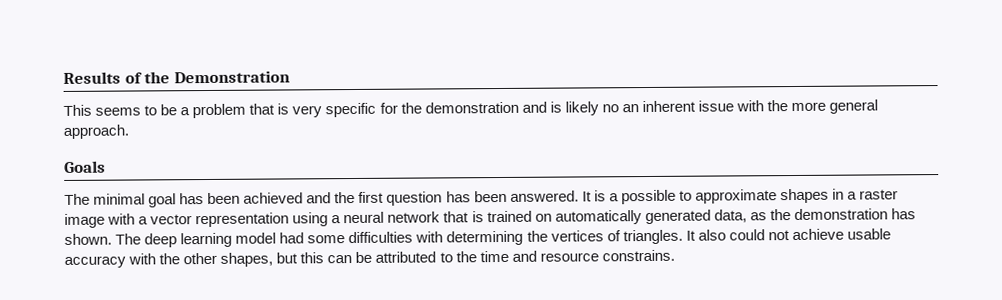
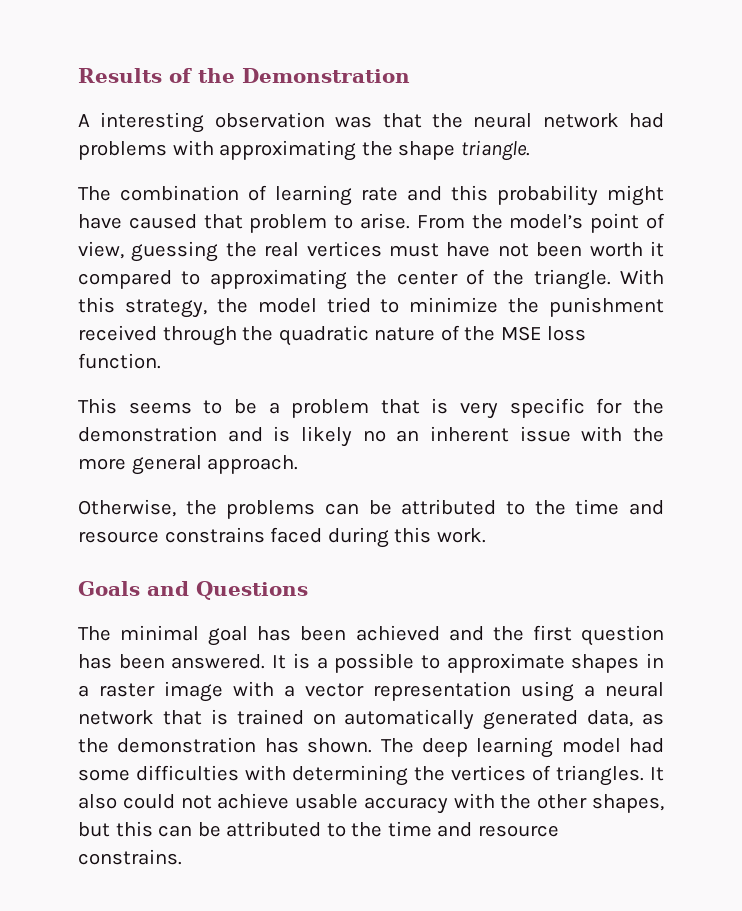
(290, 77) none -> [78,112,664,133] [78,140,530,161] [78,185,664,206] [78,213,665,233] [78,241,664,262] [78,269,664,290] [78,297,664,318] [78,325,587,346] [78,353,161,369] // A interesting observation was that the neural network had problems with approximating the shape triangle. // The combination of learning rate and this probability might have caused that problem to arise. From the model’s point of view, guessing the real vertices must have not been worth it compared to approximating the center of the triangle. With this strategy, the model tried to minimize the punishment received through the quadratic nature of the MSE loss function.
(129, 131) none -> [78,499,665,519] [78,527,486,548] // Otherwise, the problems can be attributed to the time and resource constrains faced during this work.
(106, 166) none -> [147,581,308,600] and Questions

